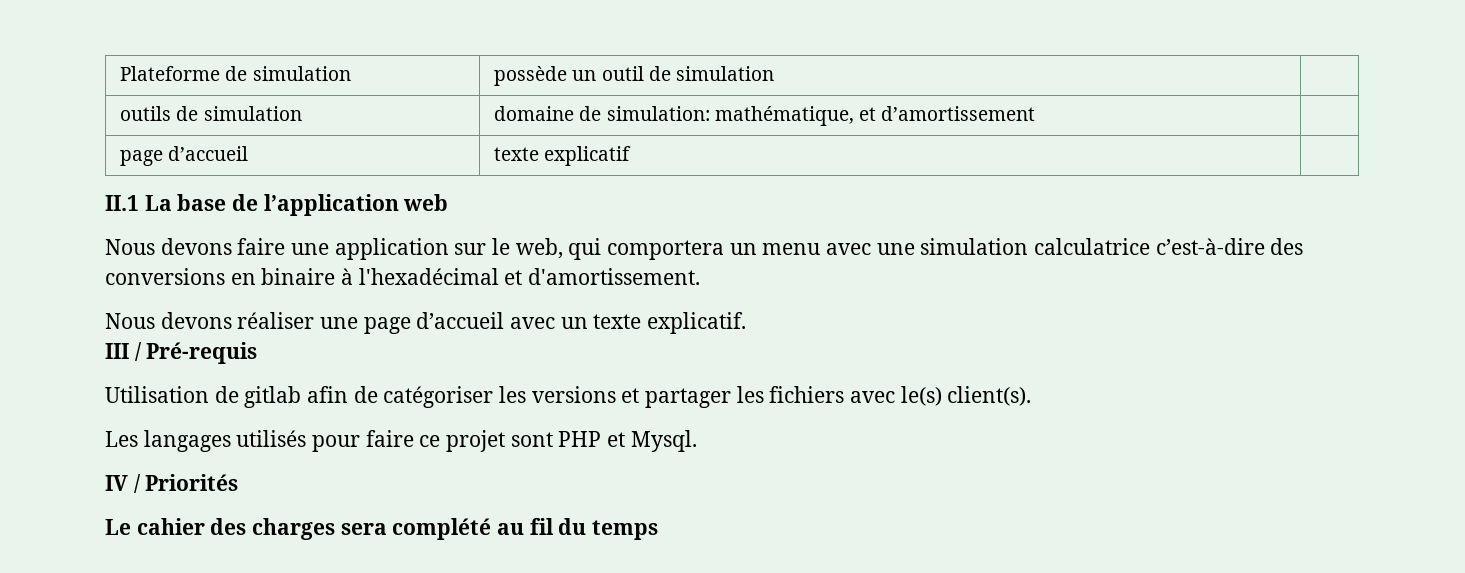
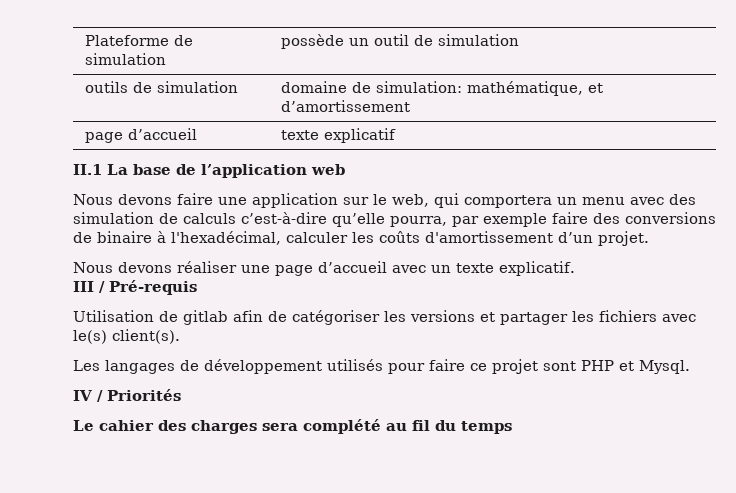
[876,238,1265,255] une simulation calculatrice c’est-à-dire -> [669,194,696,205] [73,212,588,227] des simulation de calculs c’est-à-dire qu’elle pourra, par exemple faire
[230,273,256,285] en -> [73,232,92,243] de
[358,268,701,285] l'hexadécimal et d'amortissement. -> [171,231,649,246] l'hexadécimal, calculer les coûts d'amortissement d’un projet.
(231, 441) none -> [180,359,322,374] de développement

